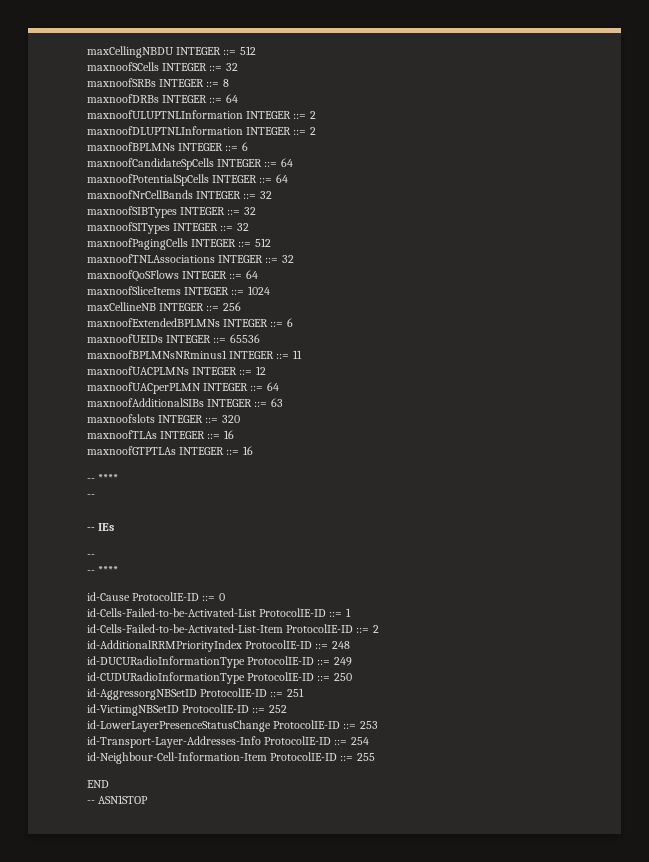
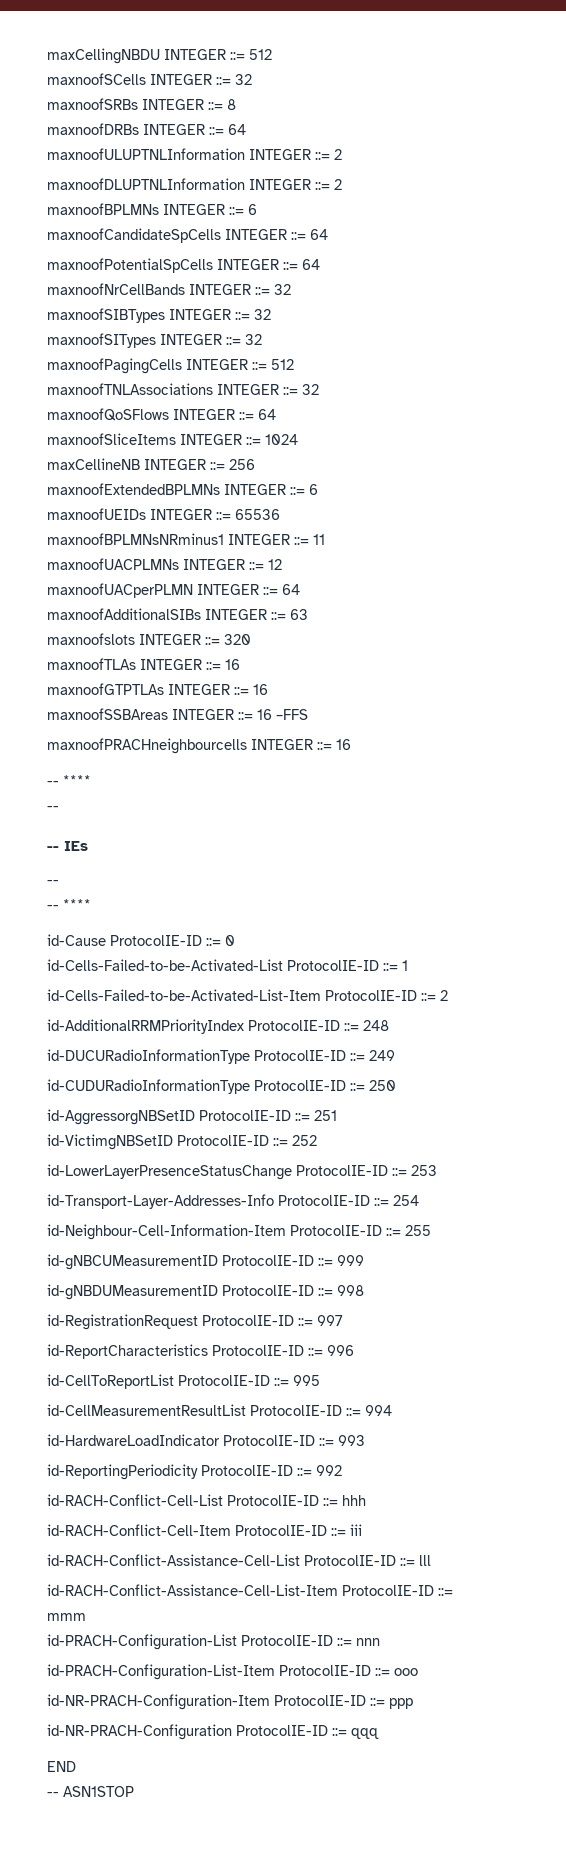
(253, 450) none -> [47,708,308,720] [47,738,351,754] // maxnoofSSBAreas INTEGER ::= 16 –FFS // maxnoofPRACHneighbourcells INTEGER ::= 16
(375, 757) none -> [47,1254,364,1270] [47,1284,364,1300] [47,1314,343,1330] [47,1344,354,1359] [47,1374,320,1389] [47,1404,392,1416] [47,1434,365,1446] [47,1464,342,1480] [47,1494,366,1506] [47,1524,362,1536] [47,1554,431,1566] [47,1584,453,1596] [47,1613,86,1621] [47,1634,380,1650] [47,1664,418,1680] [47,1694,413,1710] [47,1724,379,1740] // id-gNBCUMeasurementID ProtocolIE-ID ::= 999 // id-gNBDUMeasurementID ProtocolIE-ID ::= 998 // id-RegistrationRequest ProtocolIE-ID ::= 997 // id-ReportCharacteristics ProtocolIE-ID ::= 996 // id-CellToReportList ProtocolIE-ID ::= 995 // id-CellMeasurementResultList ProtocolIE-ID ::= 994 // id-HardwareLoadIndicator ProtocolIE-ID ::= 993 // id-ReportingPeriodicity ProtocolIE-ID ::= 992 // id-RACH-Conflict-Cell-List ProtocolIE-ID ::= hhh // id-RACH-Conflict-Cell-Item ProtocolIE-ID ::= iii // id-RACH-Conflict-Assistance-Cell-List ProtocolIE-ID ::= lll // id-RACH-Conflict-Assistance-Cell-List-Item ProtocolIE-ID ::= mmm // id-PRACH-Configuration-List ProtocolIE-ID ::= nnn // id-PRACH-Configuration-List-Item ProtocolIE-ID ::= ooo // id-NR-PRACH-Configuration-Item ProtocolIE-ID ::= ppp // id-NR-PRACH-Configuration ProtocolIE-ID ::= qqq

